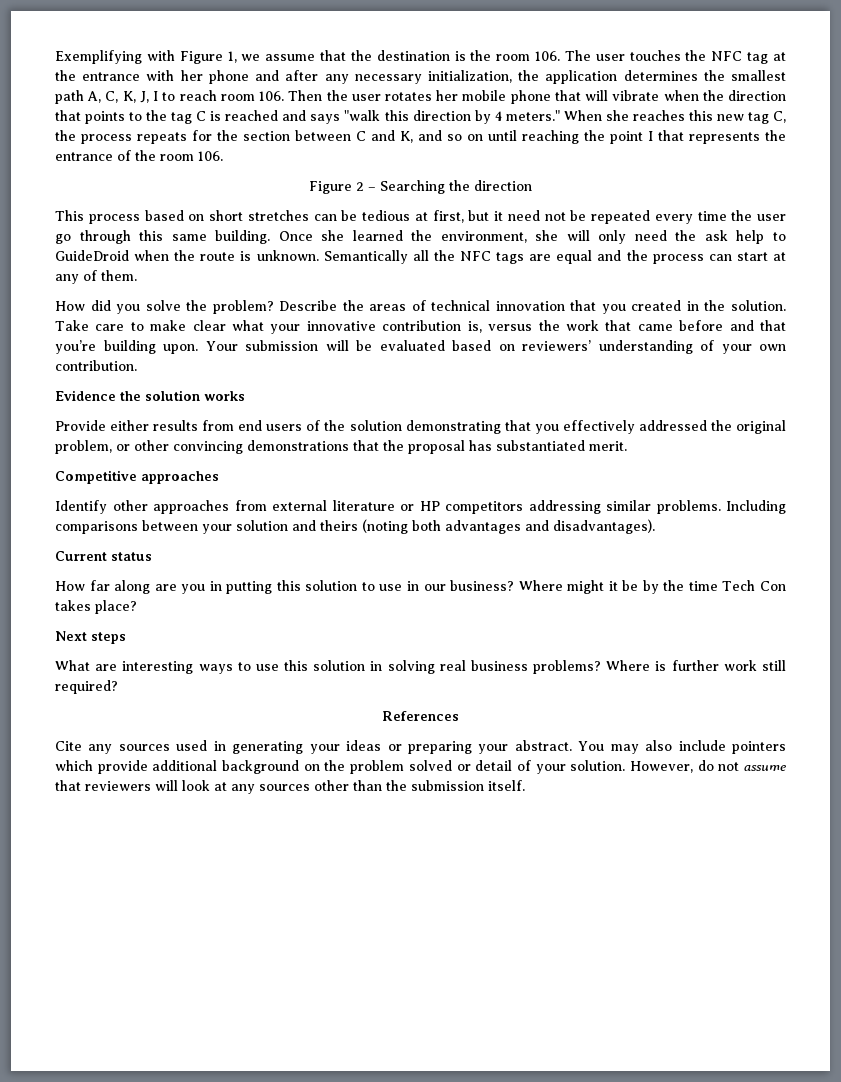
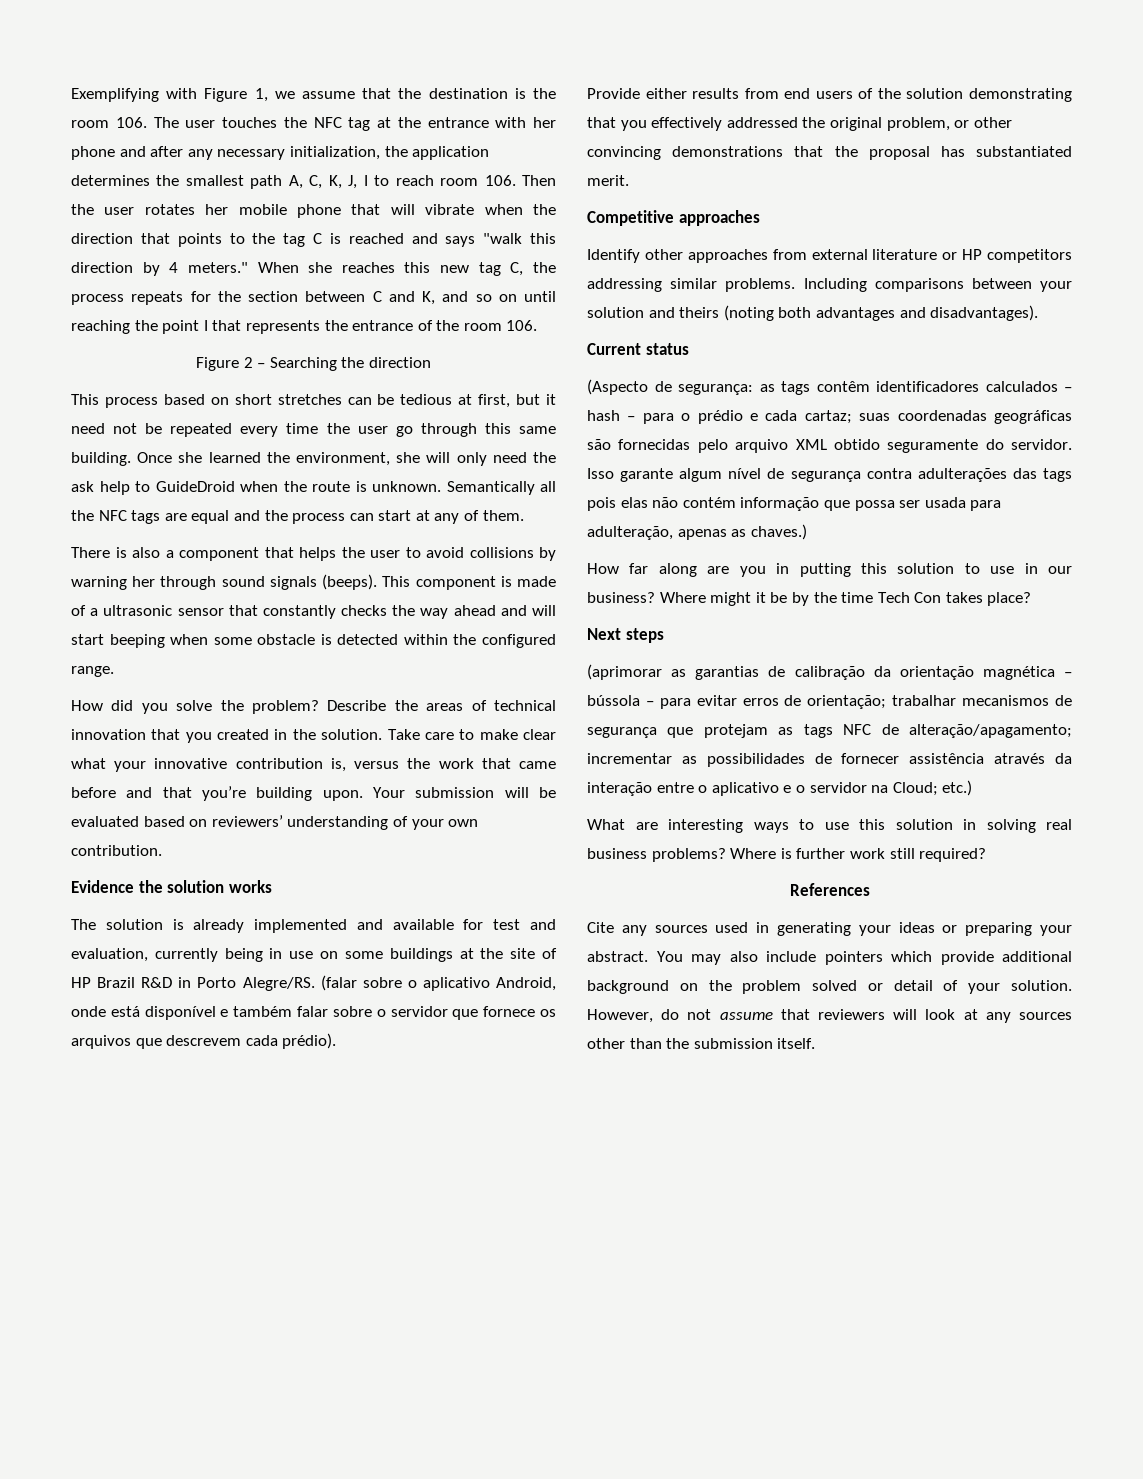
(137, 275) none -> [71,547,556,561] [71,574,556,590] [71,605,556,619] [71,634,556,648] [71,666,114,677] // There is also a component that helps the user to avoid collisions by warning her through sound signals (beeps). This component is made of a ultrasonic sensor that constantly checks the way ahead and will start beeping when some obstacle is detected within the configured range.
(245, 396) none -> [71,919,556,933] [71,948,557,962] [71,975,556,991] [71,1006,556,1020] [71,1033,337,1049] // The solution is already implemented and available for test and evaluation, currently being in use on some buildings at the site of HP Brazil R&D in Porto Alegre/RS. (falar sobre o aplicativo Android, onde está disponível e também falar sobre o servidor que fornece os arquivos que descrevem cada prédio).
(152, 556) none -> [587,379,1072,395] [587,410,1072,424] [587,439,1072,453] [587,468,1072,482] [587,497,1002,511] [587,524,807,540] // (Aspecto de segurança: as tags contêm identificadores calculados – hash – para o prédio e cada cartaz; suas coordenadas geográficas são fornecidas pelo arquivo XML obtido seguramente do servidor. Isso garante algum nível de segurança contra adulterações das tags pois elas não contém informação que possa ser usada para adulteração, apenas as chaves.)
(126, 638) none -> [587,664,1072,680] [587,695,1072,709] [587,724,1072,738] [587,753,1072,767] [587,780,973,796] // (aprimorar as garantias de calibração da orientação magnética – bússola – para evitar erros de orientação; trabalhar mecanismos de segurança que protejam as tags NFC de alteração/apagamento; incrementar as possibilidades de fornecer assistência através da interação entre o aplicativo e o servidor na Cloud; etc.)

